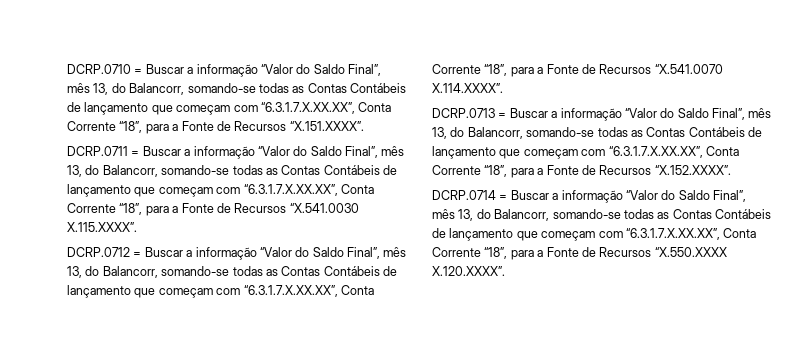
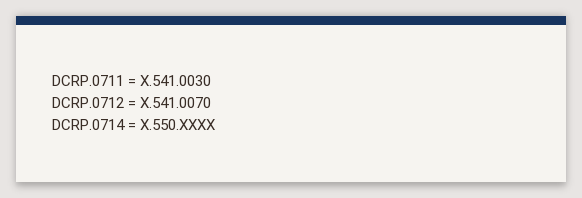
[67,64,381,77] [67,83,406,95] [67,102,392,115] [67,121,364,134] [67,146,405,159] [67,165,397,177] [67,184,374,197] [67,203,359,216] [67,222,137,232] [67,247,407,260] [67,266,397,278] [67,285,374,298] [432,64,723,77] [432,83,503,93] [432,108,772,121] [432,127,762,139] [432,146,739,159] [432,165,731,178] [432,190,746,203] [432,209,771,221] [432,228,757,241] [432,247,727,260] [432,266,505,276] DCRP.0710 = Buscar a informação “Valor do Saldo Final”, mês 13, do Balancorr, somando-se todas as Contas Contábeis de lançamento que começam com “6.3.1.7.X.XX.XX”, Conta Corrente “18”, para a Fonte de Recursos “X.151.XXXX”. // DCRP.0711 = Buscar a informação “Valor do Saldo Final”, mês 13, do Balancorr, somando-se todas as Contas Contábeis de lançamento que começam com “6.3.1.7.X.XX.XX”, Conta Corrente “18”, para a Fonte de Recursos “X.541.0030 X.115.XXXX”. // DCRP.0712 = Buscar a informação “Valor do Saldo Final”, mês 13, do Balancorr, somando-se todas as Contas Contábeis de lançamento que começam com “6.3.1.7.X.XX.XX”, Conta Corrente “18”, para a Fonte de Recursos “X.541.0070 X.114.XXXX”. // DCRP.0713 = Buscar a informação “Valor do Saldo Final”, mês 13, do Balancorr, somando-se todas as Contas Contábeis de lançamento que começam com “6.3.1.7.X.XX.XX”, Conta Corrente “18”, para a Fonte de Recursos “X.152.XXXX”. // DCRP.0714 = Buscar a informação “Valor do Saldo Final”, mês 13, do Balancorr, somando-se todas as Contas Contábeis de lançamento que começam com “6.3.1.7.X.XX.XX”, Conta Corrente “18”, para a Fonte de Recursos “X.550.XXXX X.120.XXXX”. -> [52,75,212,86] [52,97,212,108] [52,119,217,130] DCRP.0711 = X.541.0030 // DCRP.0712 = X.541.0070 // DCRP.0714 = X.550.XXXX

